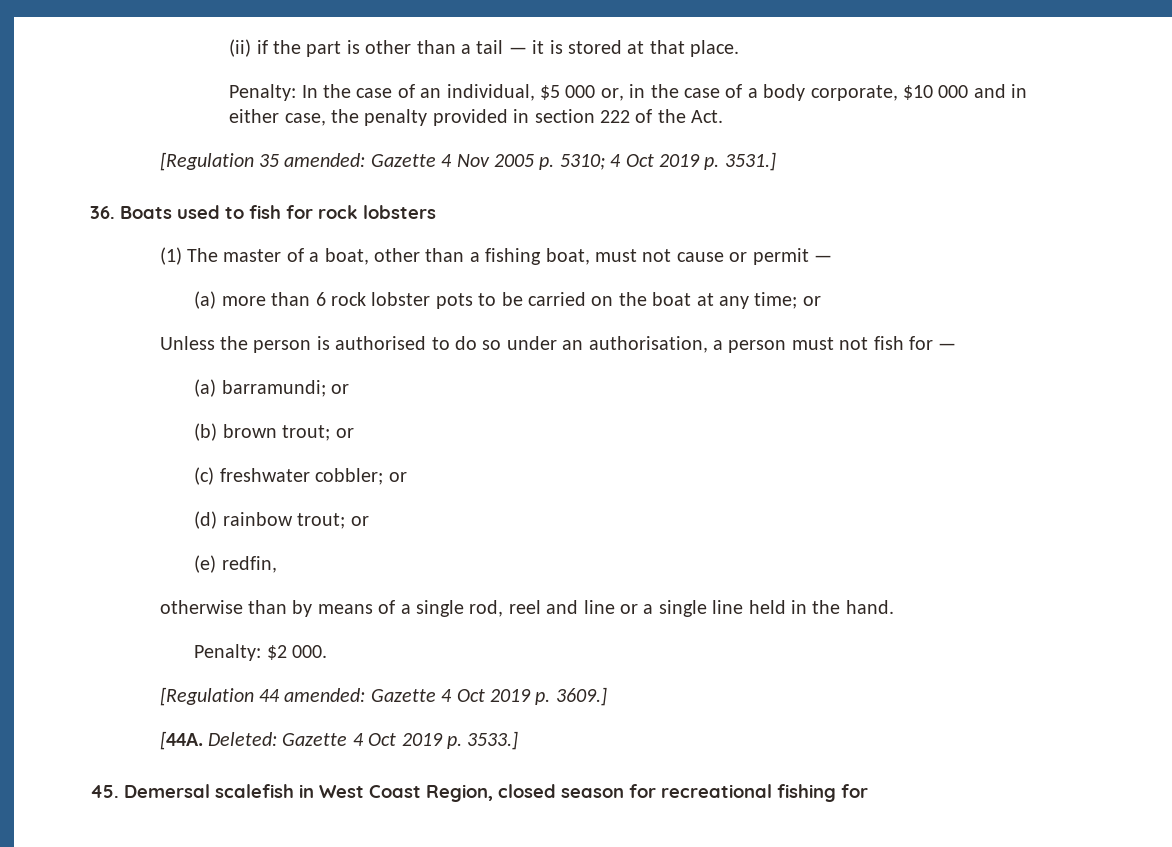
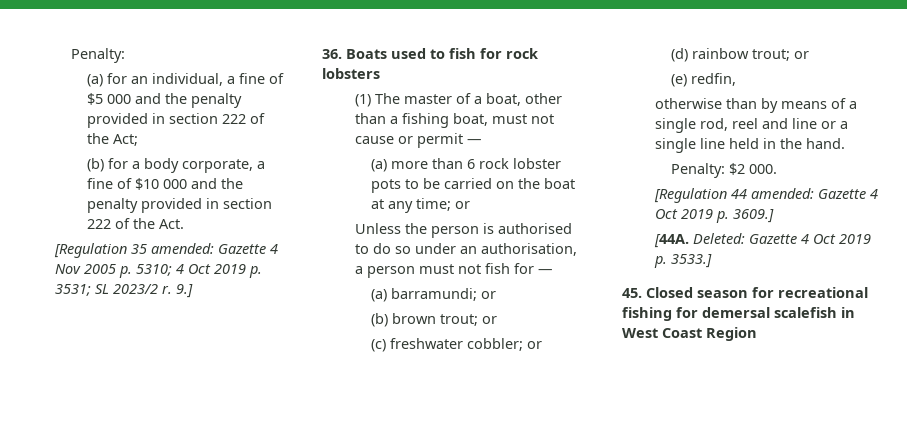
[229,39,740,57] [229,84,1028,101] [229,109,326,126] (ii) if the part is other than a tail — it is stored at that place. // Penalty: In the case of an individual, $5 000 or, in the case of a body corporate, $10 000 and in either case, -> [71,48,126,63] [87,73,285,87] [87,93,243,108] [87,113,266,128] [87,133,139,146] [87,158,266,173] [87,178,218,190] Penalty: // (a) for an individual, a fine of $5 000 and the penalty provided in section 222 of the Act; // (b) for a body corporate, a fine of $10 000 and
[724,152,776,171] 3531.] -> [54,284,193,298] 3531; SL 2023/2 r. 9.]
[124,784,556,802] Demersal scalefish in West Coast Region, closed -> [646,287,693,298] Closed
(868, 791) none -> [702,307,855,318] [622,327,757,341] demersal scalefish in West Coast Region

